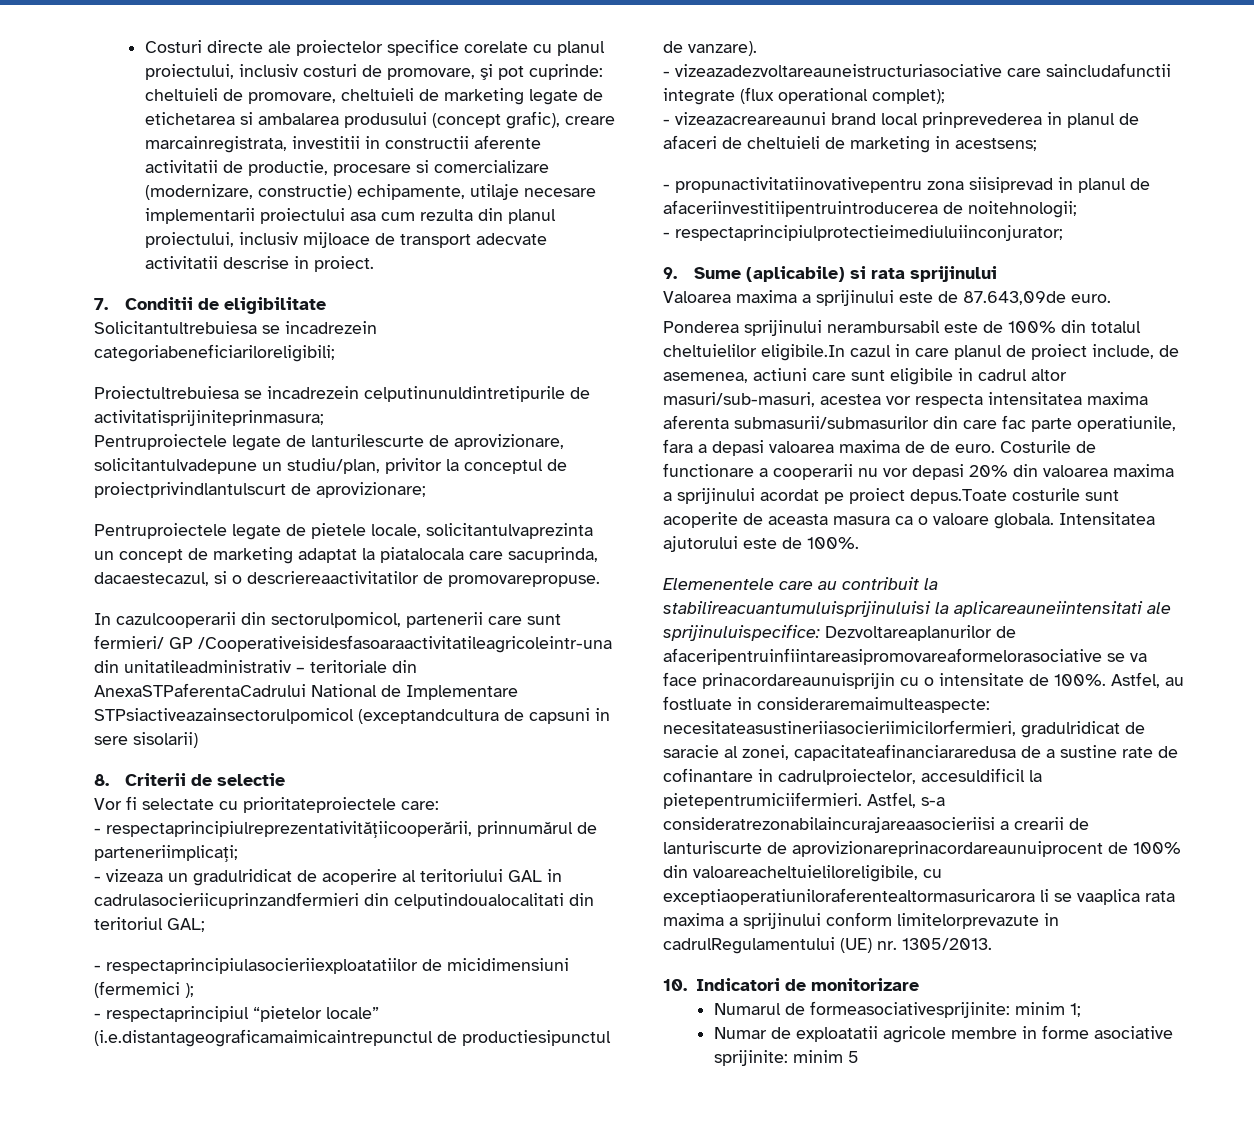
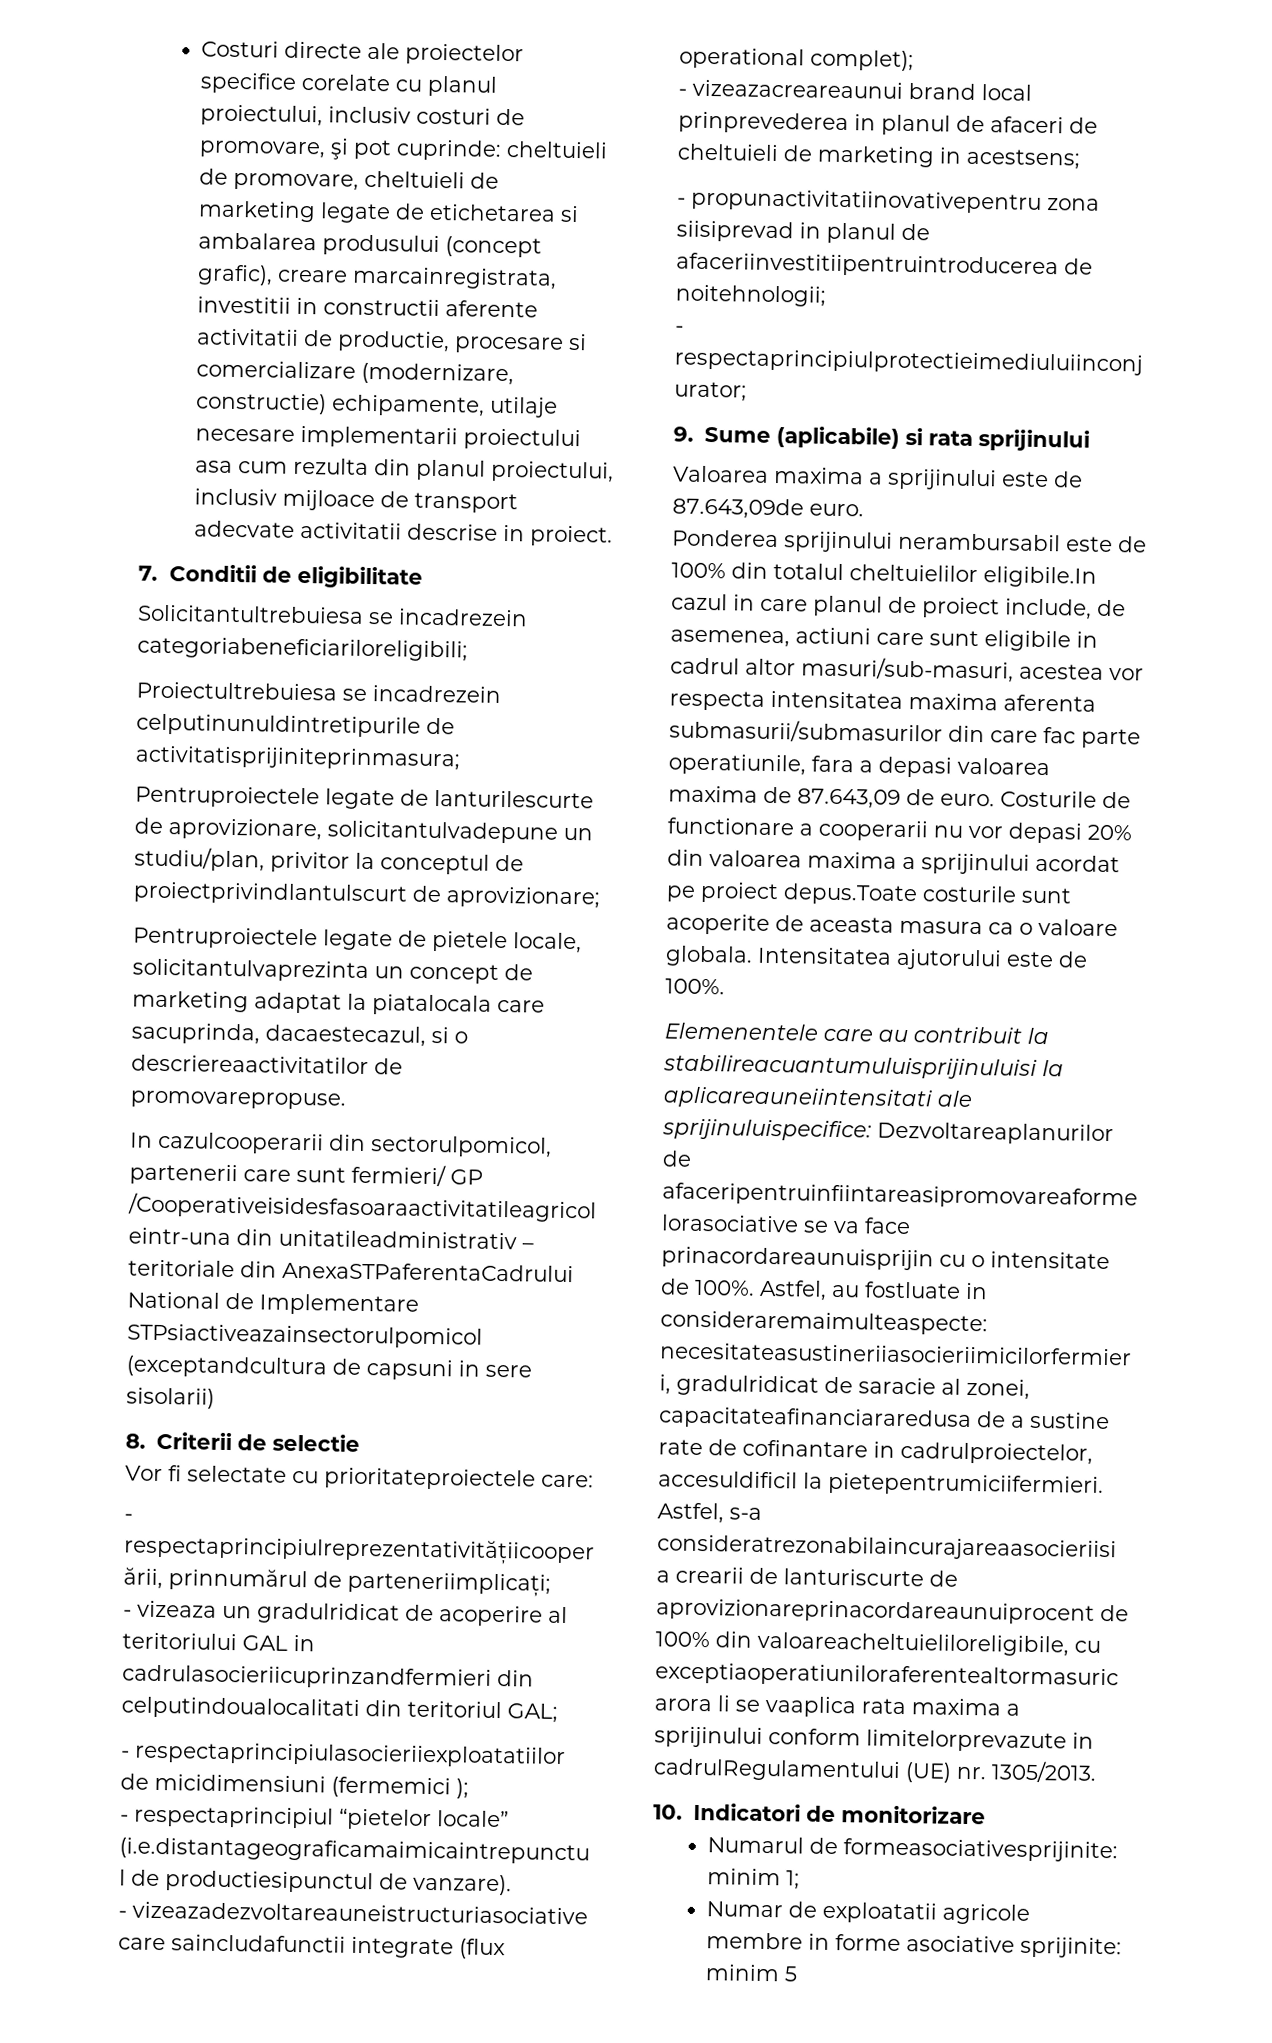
(925, 447) none -> [797,788,901,809] 87.643,09

